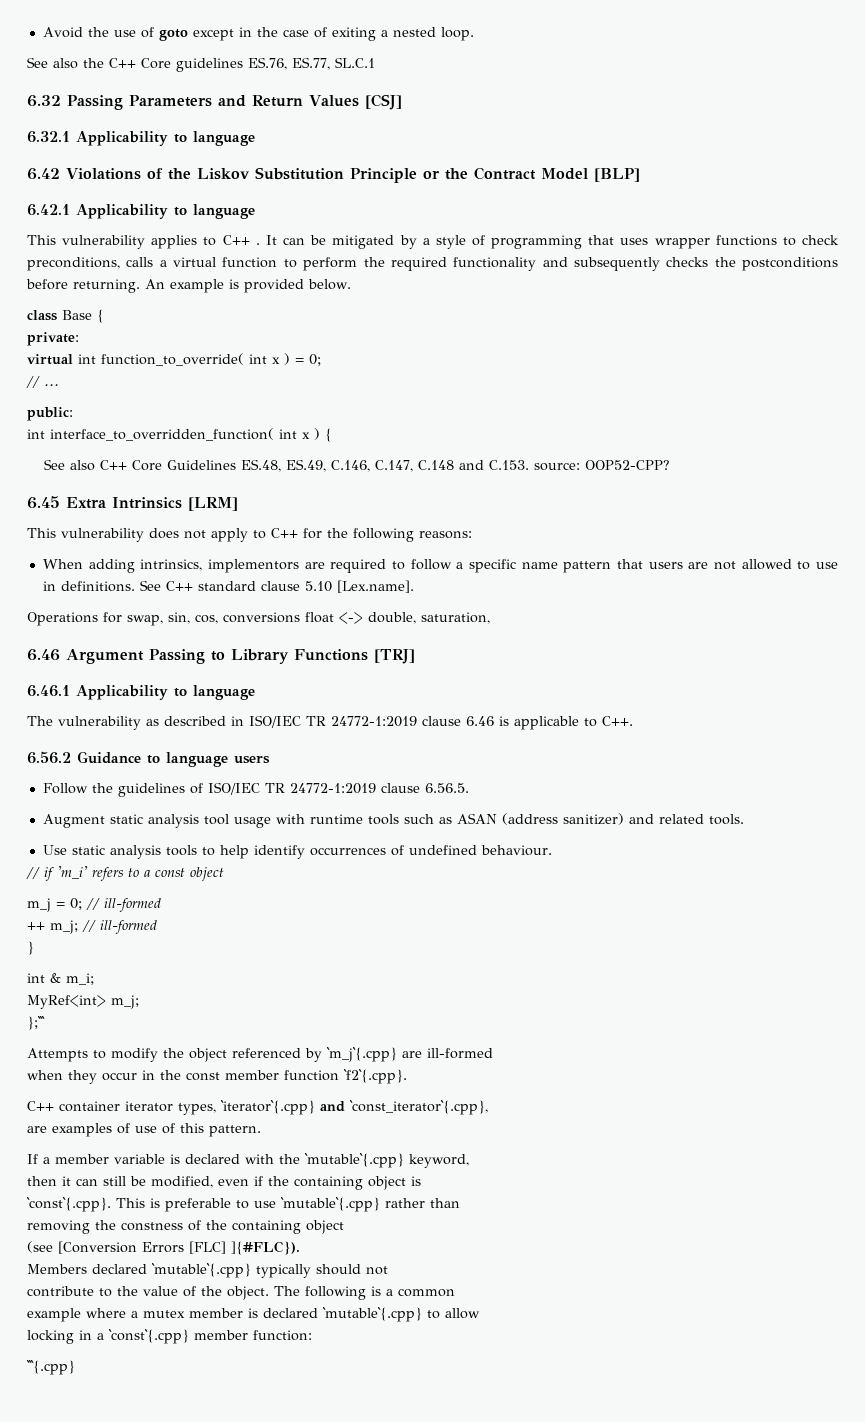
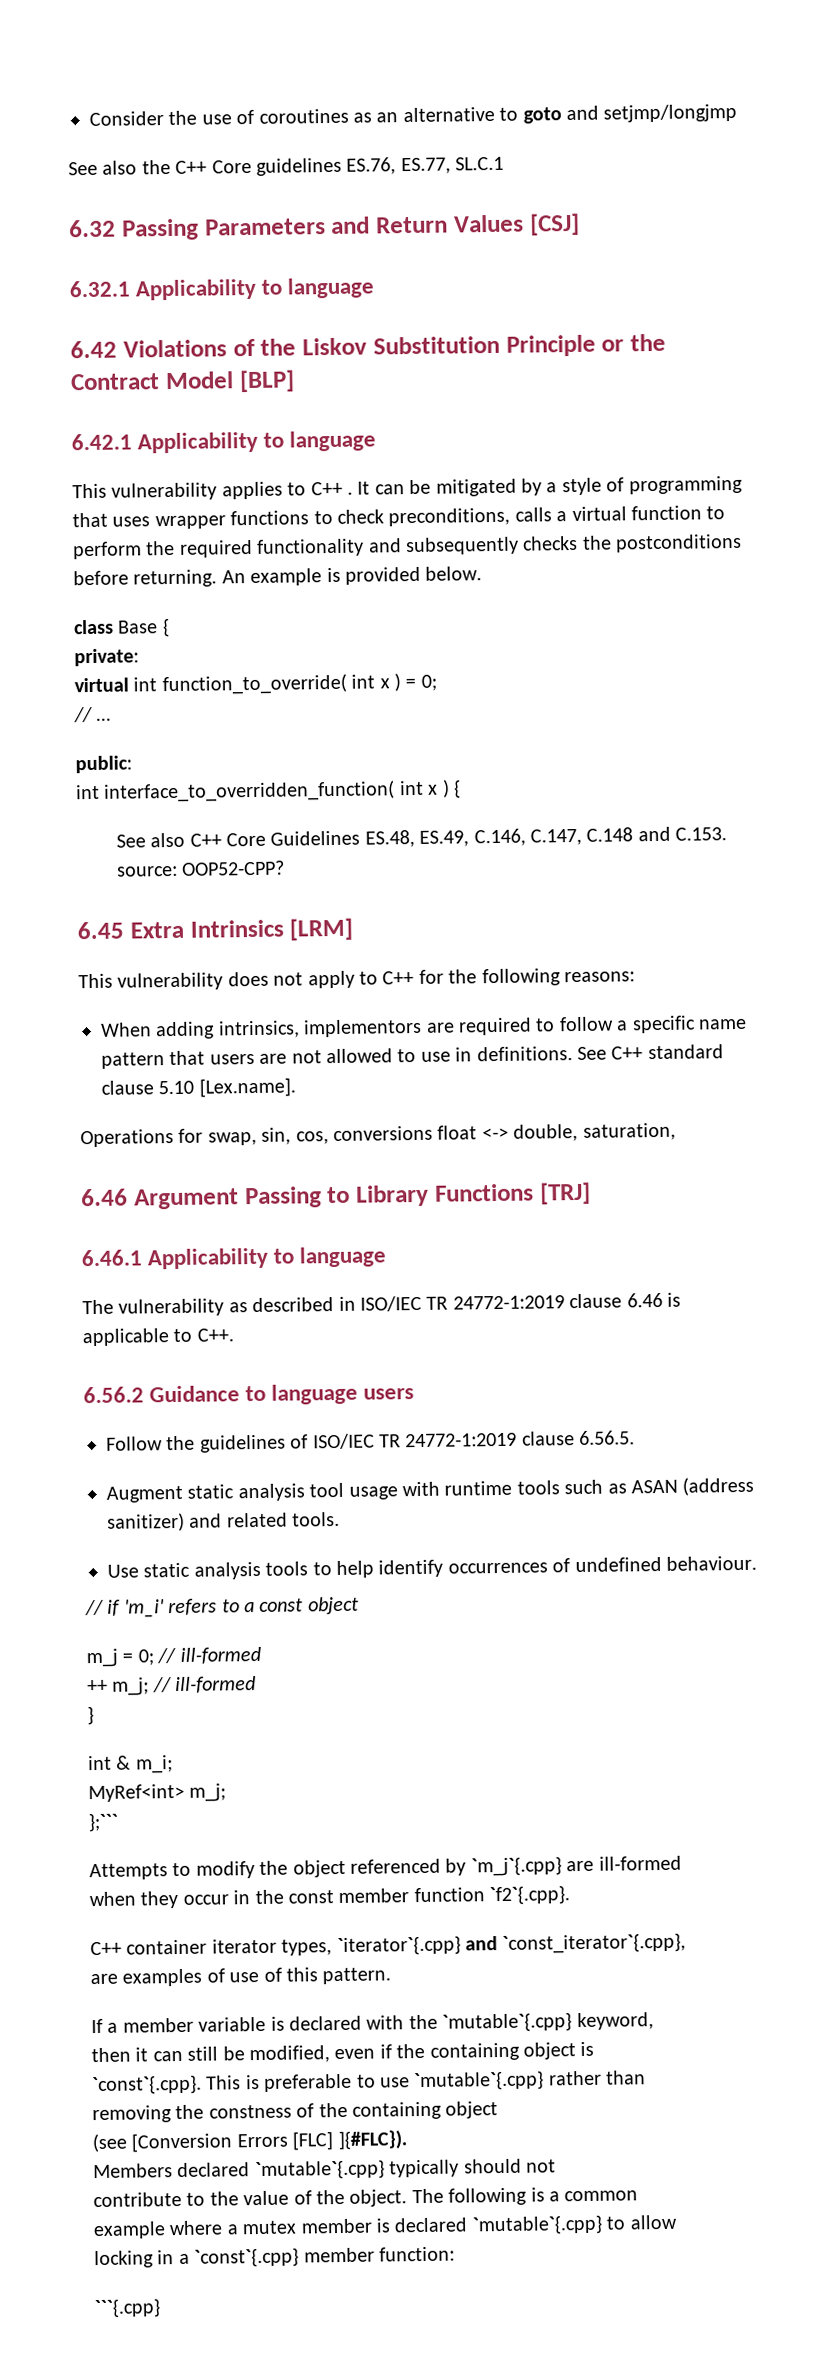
[42,27,83,38] Avoid -> [89,111,164,126] Consider
[158,27,474,41] goto except in the case of exiting a nested loop. -> [258,103,738,124] coroutines as an alternative to goto and setjmp/longjmp

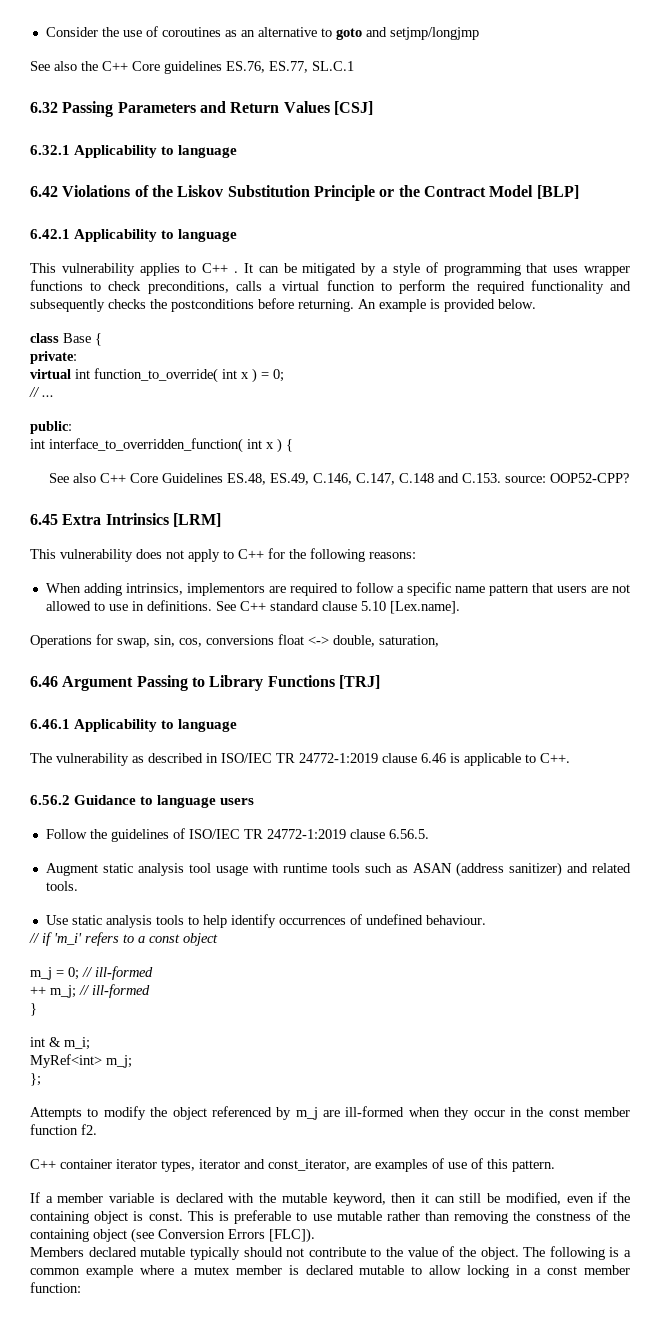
[88,1812,118,1833] };``` -> [30,1073,41,1086] };
[470,1856,562,1877] `m_j`{.cpp} -> [295,1107,318,1120] m_j
(682, 1863) // -> (405, 1111) none
[489,1885,571,1906] `f2`{.cpp}. -> [81,1124,97,1135] f2.
[336,1932,687,1957] `iterator`{.cpp} and `const_iterator`{.cpp}, // -> [199,1159,350,1171] iterator and const_iterator,
[442,2012,573,2033] `mutable`{.cpp} -> [281,1193,327,1203] mutable
(654, 2021) // -> (386, 1199) none
[92,2074,202,2096] // `const`{.cpp}. -> [148,1212,183,1221] const.
[413,2070,545,2092] `mutable`{.cpp} -> [336,1211,382,1221] mutable
(647, 2077) // -> (451, 1216) none
[92,2130,407,2153] // (see [Conversion Errors [FLC] ]{#FLC}). -> [131,1228,315,1243] (see Conversion Errors [FLC]).
[254,2159,385,2181] `mutable`{.cpp} -> [140,1247,186,1257] mutable
(556, 2166) // -> (305, 1252) none
(639, 2196) // -> (80, 1271) none
[471,2214,603,2236] `mutable`{.cpp} -> [359,1265,405,1275] mutable
(677, 2222) // -> (462, 1270) none
[194,2247,300,2268] `const`{.cpp} -> [547,1266,578,1275] const
[94,2298,161,2319] // ```{.cpp} -> (81, 1287) none

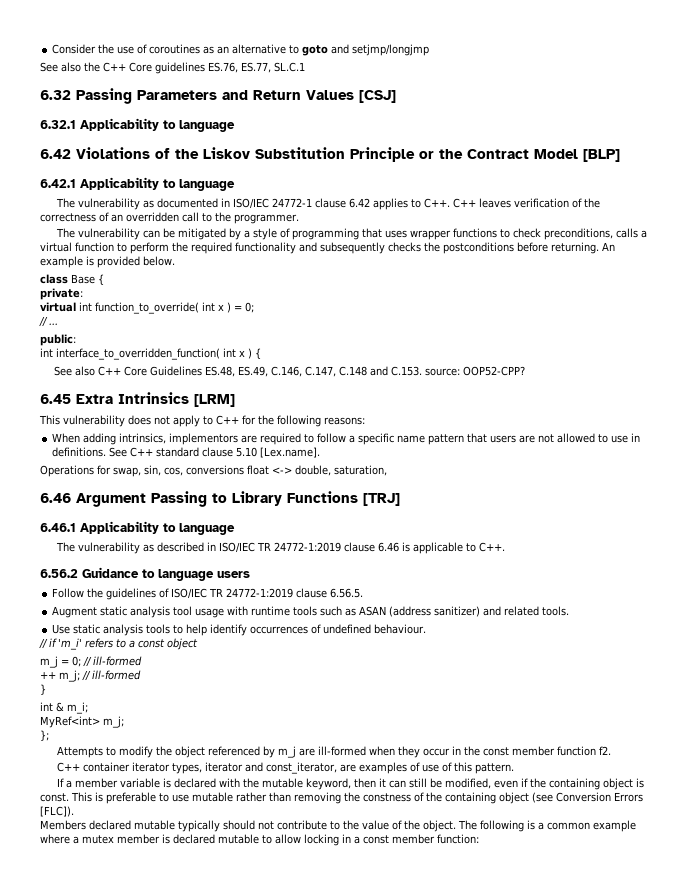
[30,263,253,276] This vulnerability applies to C++ . It -> [56,198,601,210] [40,212,299,224] [56,228,141,240] The vulnerability as documented in ISO/IEC 24772-1 clause 6.42 applies to C++. C++ leaves verification of the correctness of an overridden call to the programmer. // The vulnerability

